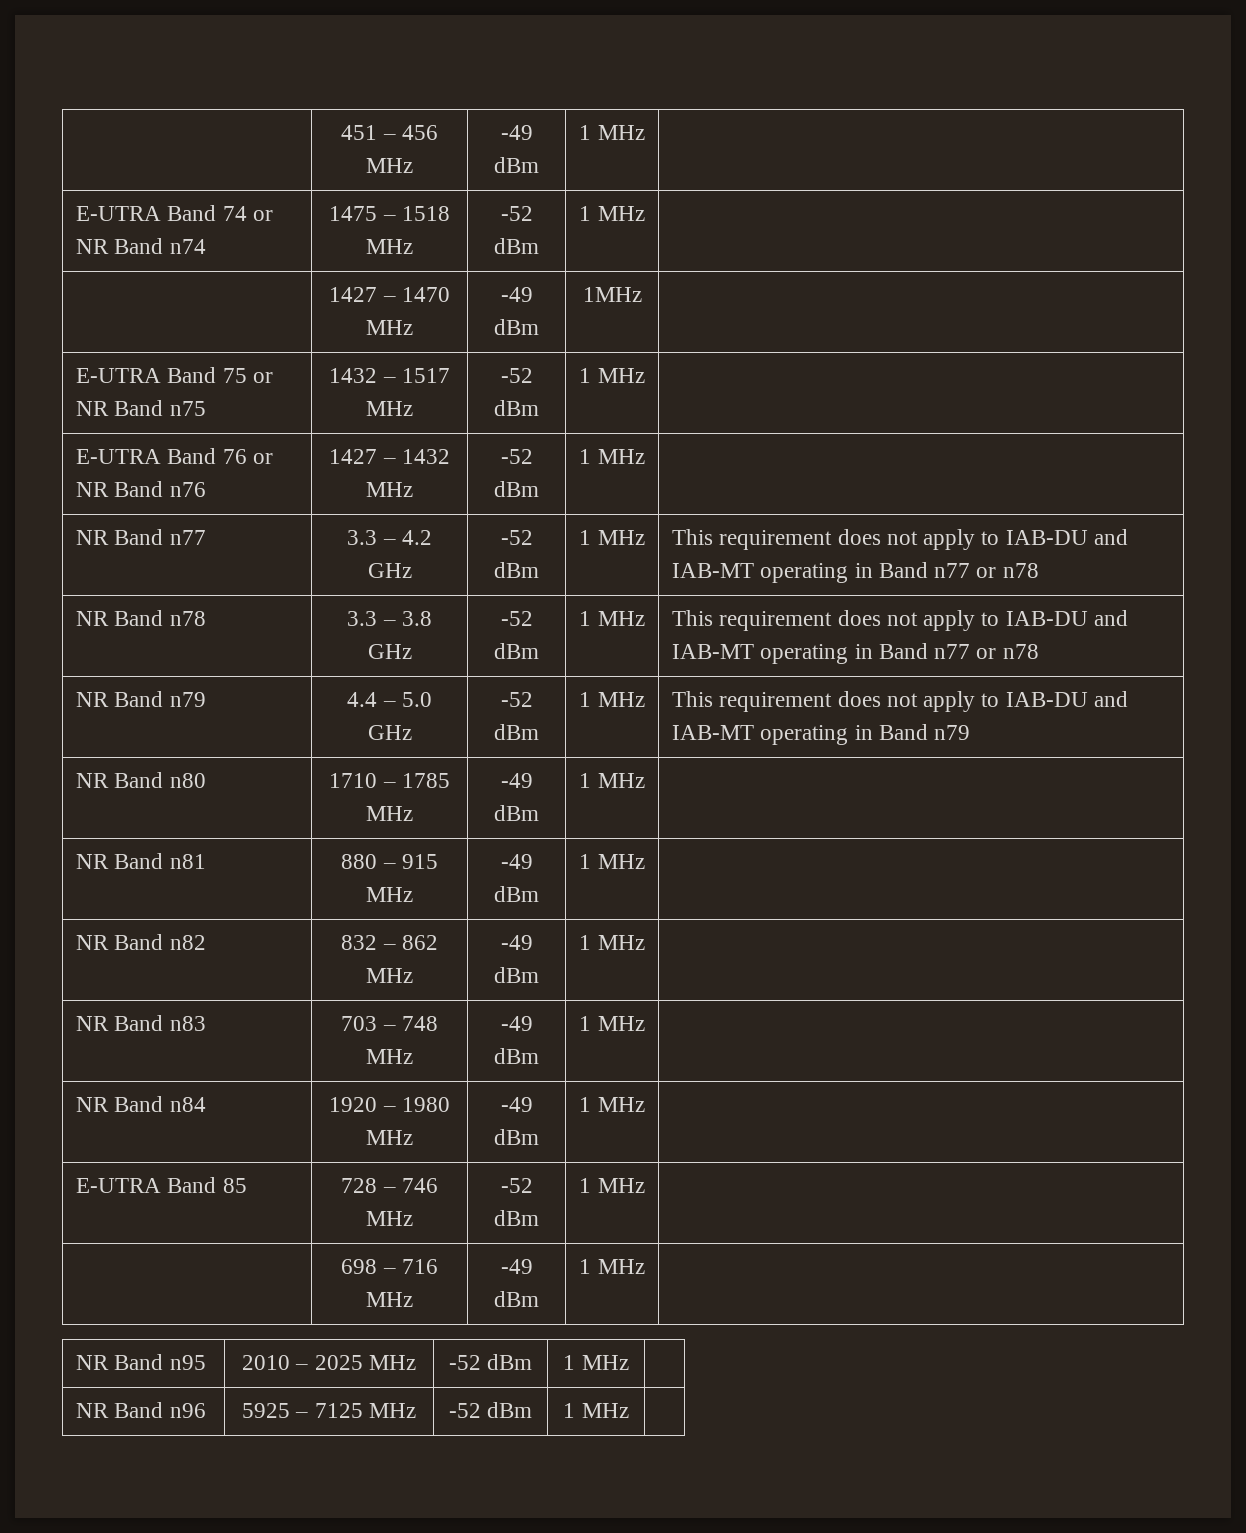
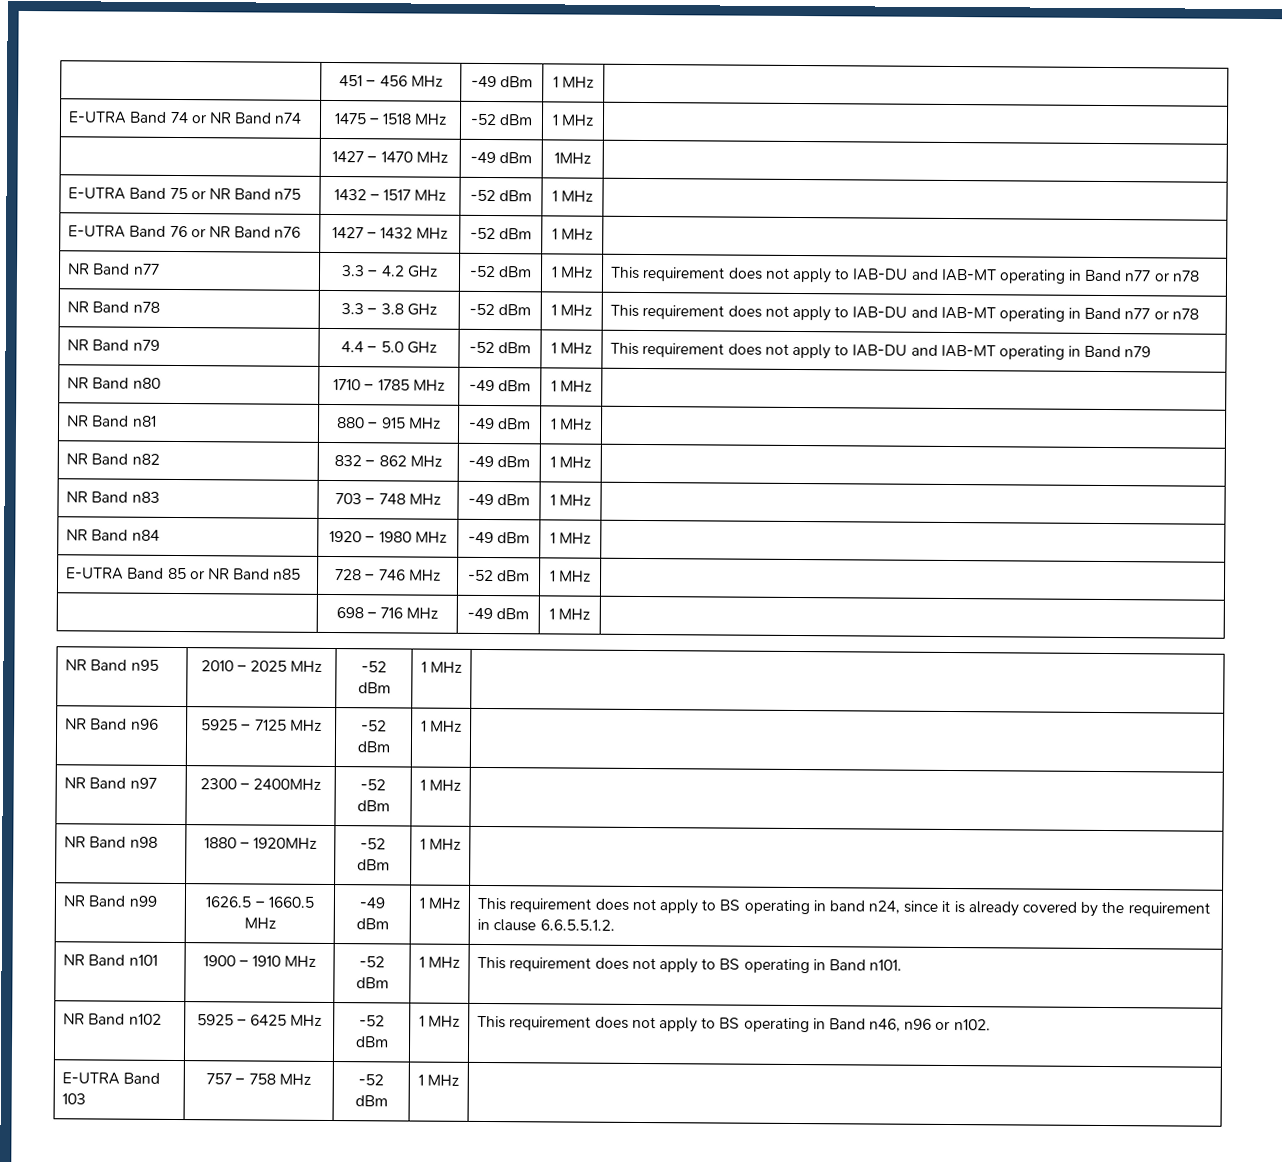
(247, 1185) none -> [189,568,302,580] or NR Band n85
(629, 1410) none -> [64,777,157,789] [199,778,322,790] [360,779,386,791] [356,800,390,812] [419,779,462,791] [64,836,158,848] [203,837,318,849] [360,838,386,850] [356,859,390,871] [419,838,462,850] [63,895,157,907] [205,896,314,908] [243,917,276,929] [359,897,385,909] [355,918,389,930] [418,897,461,909] [477,897,1210,917] [477,918,615,932] [63,954,158,966] [202,955,317,967] [359,956,385,968] [355,977,389,989] [418,956,461,968] [477,956,903,974] [63,1013,162,1025] [196,1014,323,1026] [359,1015,385,1027] [355,1036,389,1048] [418,1015,461,1027] [477,1015,991,1033] [62,1072,161,1085] [62,1093,87,1105] [206,1073,311,1085] [358,1074,384,1086] [354,1095,388,1107] [417,1074,460,1086] // NR Band n97 | 2300 – 2400MHz | -52 dBm | 1 MHz | // NR Band n98 | 1880 – 1920MHz | -52 dBm | 1 MHz | // NR Band n99 | 1626.5 – 1660.5 MHz | -49 dBm | 1 MHz | This requirement does not apply to BS operating in band n24, since it is already covered by the requirement in clause 6.6.5.5.1.2. // NR Band n101 | 1900 – 1910 MHz | -52 dBm | 1 MHz | This requirement does not apply to BS operating in Band n101. // NR Band n102 | 5925 – 6425 MHz | -52 dBm | 1 MHz | This requirement does not apply to BS operating in Band n46, n96 or n102. // E-UTRA Band 103 | 757 – 758 MHz | -52 dBm | 1 MHz |

